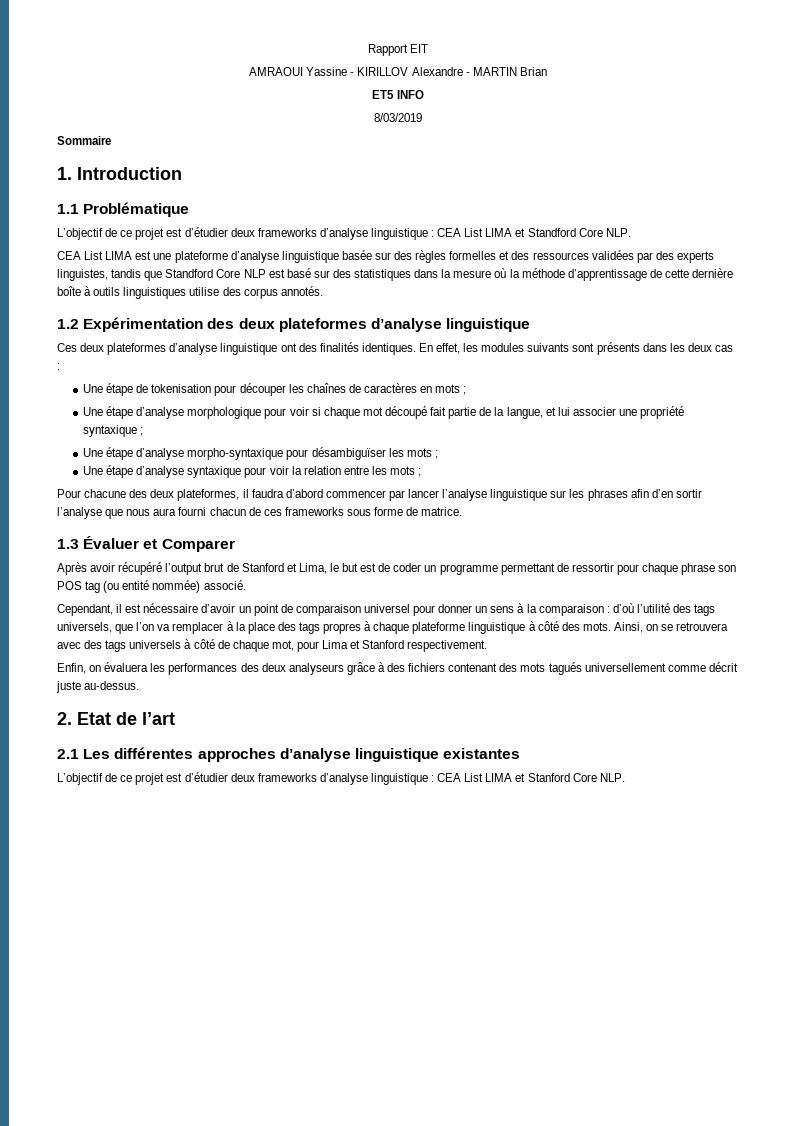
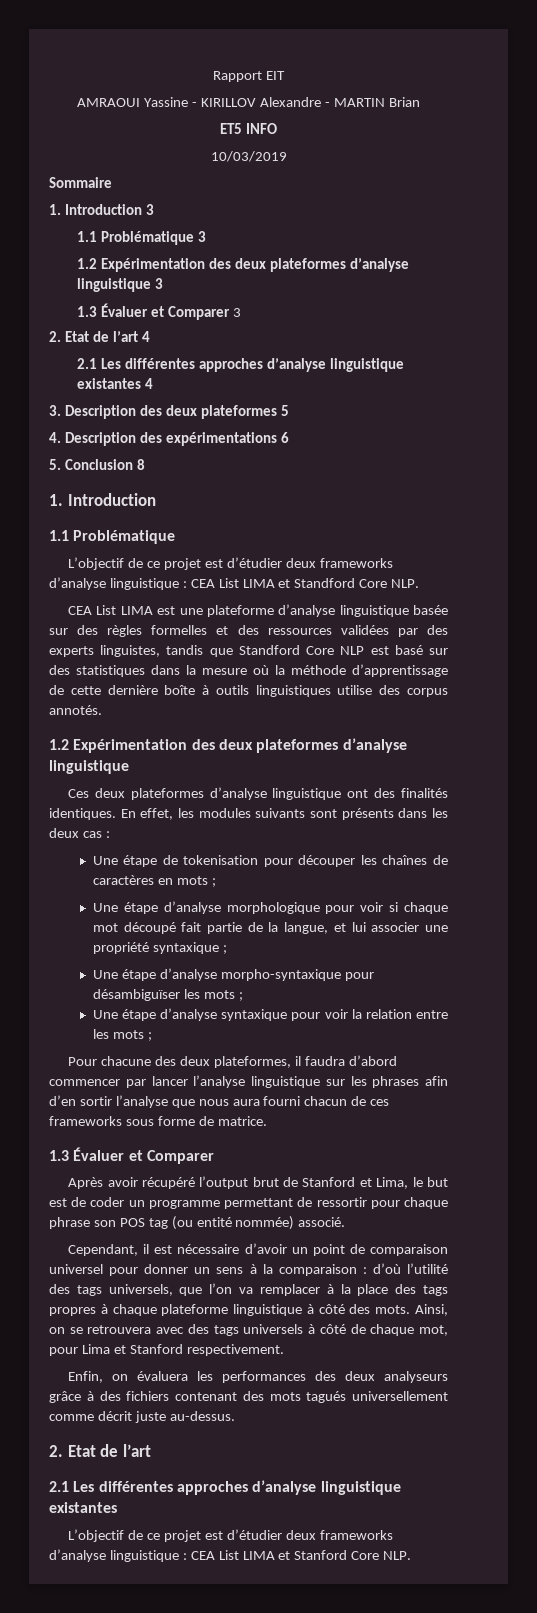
[374,113,422,122] 8/03/2019 -> [210,151,287,162] 10/03/2019
(111, 140) none -> [49,204,154,215] [76,231,206,245] [76,258,409,272] [76,278,163,292] [76,303,241,320] [49,331,150,342] [76,358,404,372] [76,378,153,389] [49,405,289,419] [49,432,289,446] [49,459,145,470] // 1. Introduction 3 // 1.1 Problématique 3 // 1.2 Expérimentation des deux plateformes d’analyse linguistique 3 // 1.3 Évaluer et Comparer 3 // 2. Etat de l’art 4 // 2.1 Les différentes approches d’analyse linguistique existantes 4 // 3. Description des deux plateformes 5 // 4. Description des expérimentations 6 // 5. Conclusion 8

